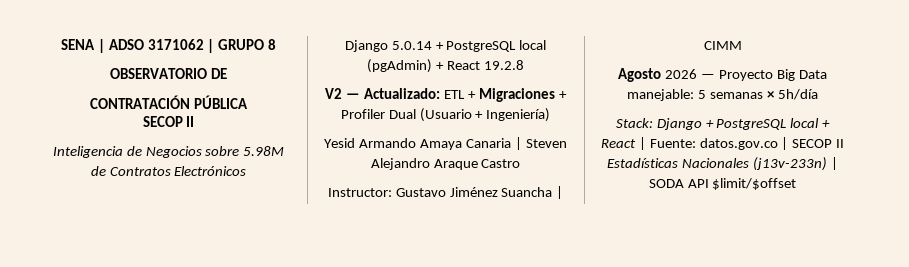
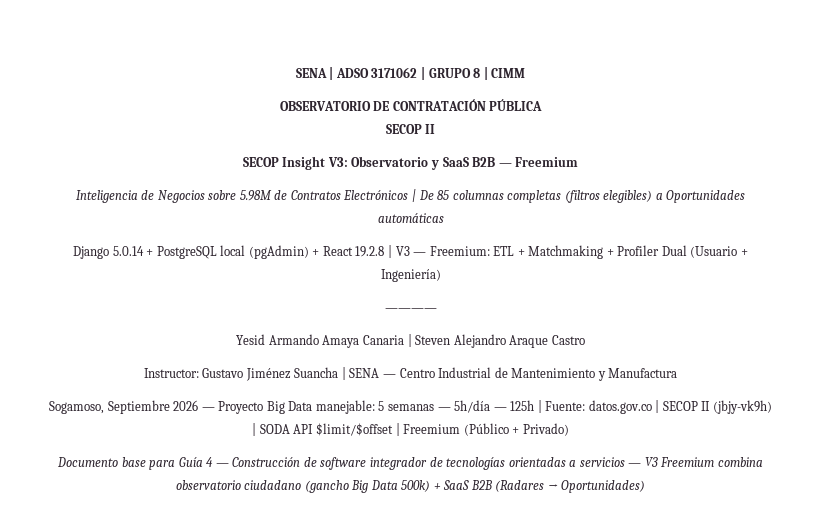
(277, 44) none -> [483,67,526,80] | CIMM
(227, 73) // -> (390, 106) none
(195, 121) none -> [242,156,579,170] // SECOP Insight V3: Observatorio y SaaS B2B — Freemium
(247, 171) none -> [412,189,746,203] [377,213,444,223] | De 85 columnas completas (filtros elegibles) a Oportunidades automáticas
[325,88,441,99] // V2 — Actualizado: -> [387,245,490,258] | V3 — Freemium:
[478,88,555,102] Migraciones -> [528,245,604,259] Matchmaking
(551, 115) none -> [384,308,437,312] // ————
[703,41,742,50] [618,68,662,82] CIMM // Agosto -> [349,367,678,381] [49,400,170,414] SENA — Centro Industrial de Mantenimiento y Manufactura // Sogamoso, Septiembre
[766,91,775,99] × -> [437,407,451,411] —
[615,118,831,130] [600,139,636,148] // Stack: Django + PostgreSQL local + React -> [493,400,535,411] — 125h
[607,157,827,171] Estadísticas Nacionales (j13v-233n) -> [712,400,772,414] (jbjy-vk9h)
(797, 184) none -> [395,423,569,436] [57,457,763,470] [175,480,646,493] | Freemium (Público + Privado) // Documento base para Guía 4 — Construcción de software integrador de tecnologías orientadas a servicios — V3 Freemium combina observatorio ciudadano (gancho Big Data 500k) + SaaS B2B (Radares → Oportunidades)

